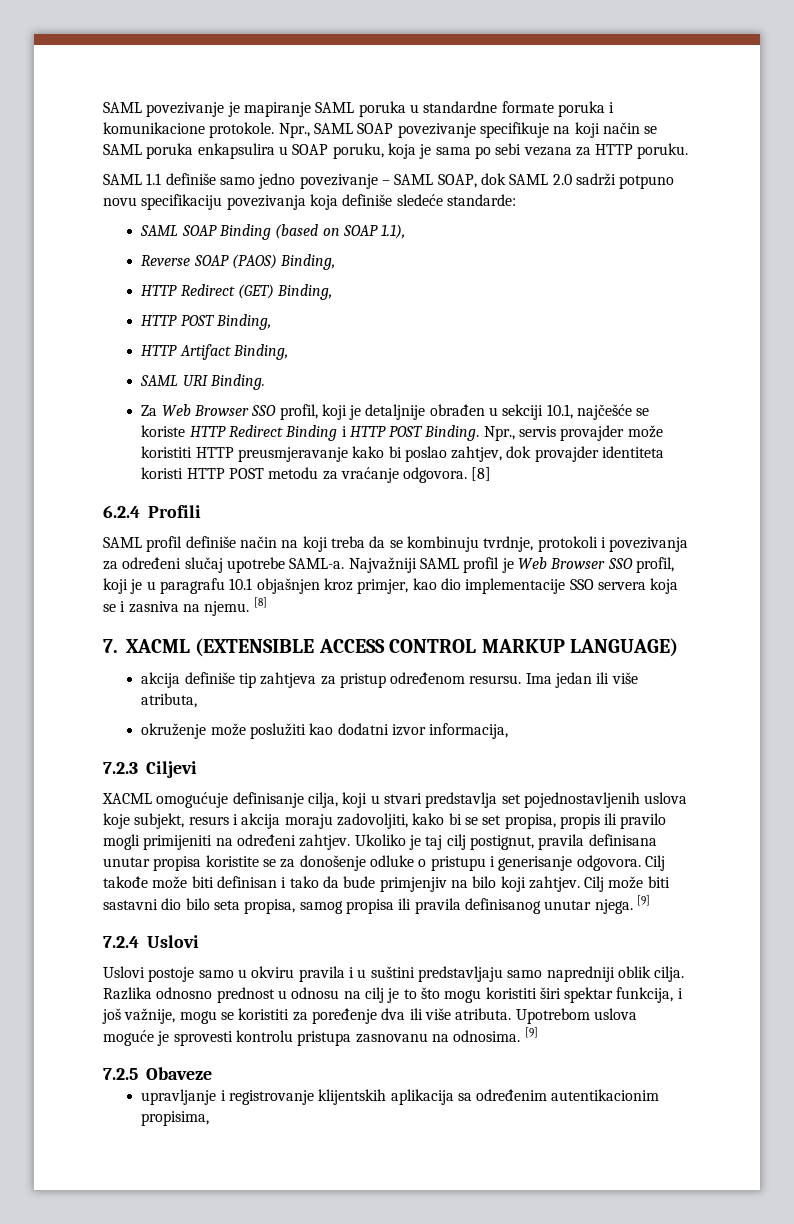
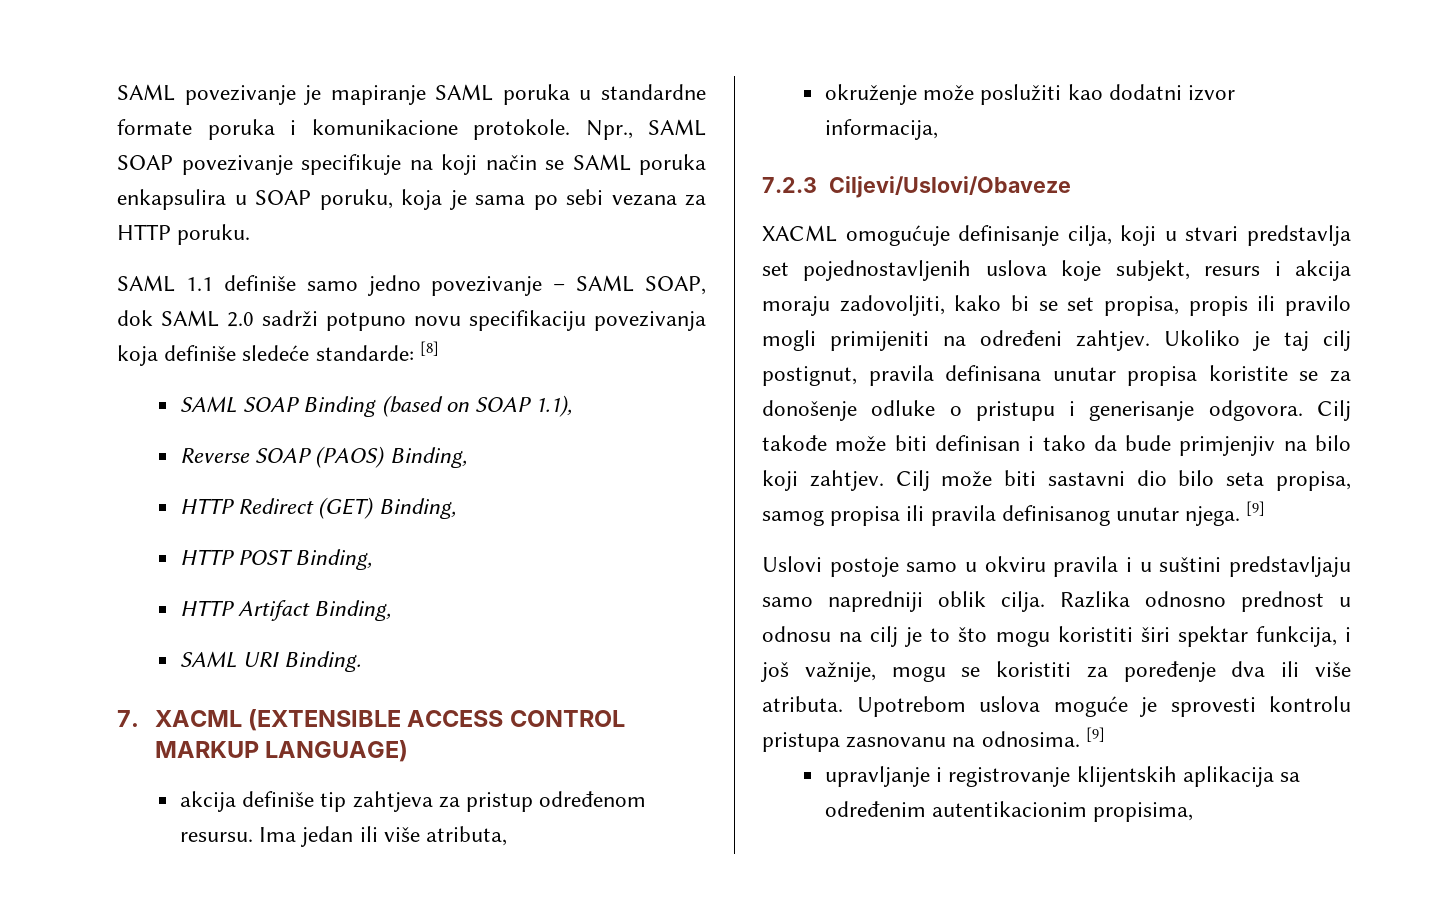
(516, 200) none -> [419,341,439,356] [8]
[141,404,650,420] [141,425,663,441] [141,446,665,462] [141,467,492,483] [103,505,201,518] [103,536,689,552] [103,557,674,573] [103,578,679,594] [103,597,267,616] // Za Web Browser SSO profil, koji je detaljnije obrađen u sekciji 10.1, najčešće se koriste HTTP Redirect Binding i HTTP POST Binding. Npr., servis provajder može koristiti HTTP preusmjeravanje kako bi poslao zahtjev, dok provajder identiteta koristi HTTP POST metodu za vraćanje odgovora. [8] // 6.2.4 Profili // SAML profil definiše način na koji treba da se kombinuju tvrdnje, protokoli i povezivanja za određeni slučaj upotrebe SAML-a. Najvažniji SAML profil je Web Browser SSO profil, koji je u paragrafu 10.1 objašnjen kroz primjer, kao dio implementacije SSO servera koja se i zasniva na njemu. [8] -> (362, 661) none
[146,761,197,778] Ciljevi -> [828,176,1071,198] Ciljevi/Uslovi/Obaveze
[103,935,199,948] // 7.2.4 Uslovi -> (1266, 508) none
[103,1067,212,1080] // 7.2.5 Obaveze -> (1105, 734) none

